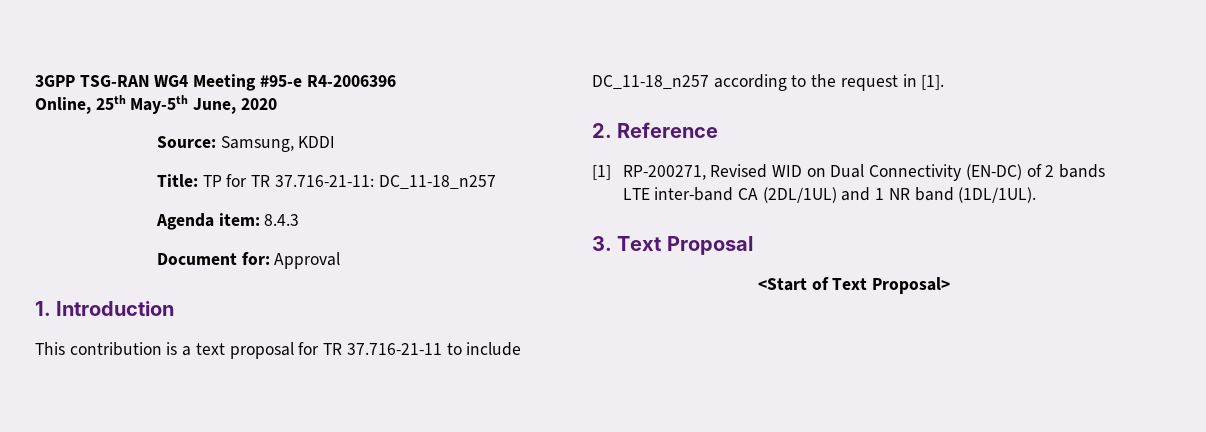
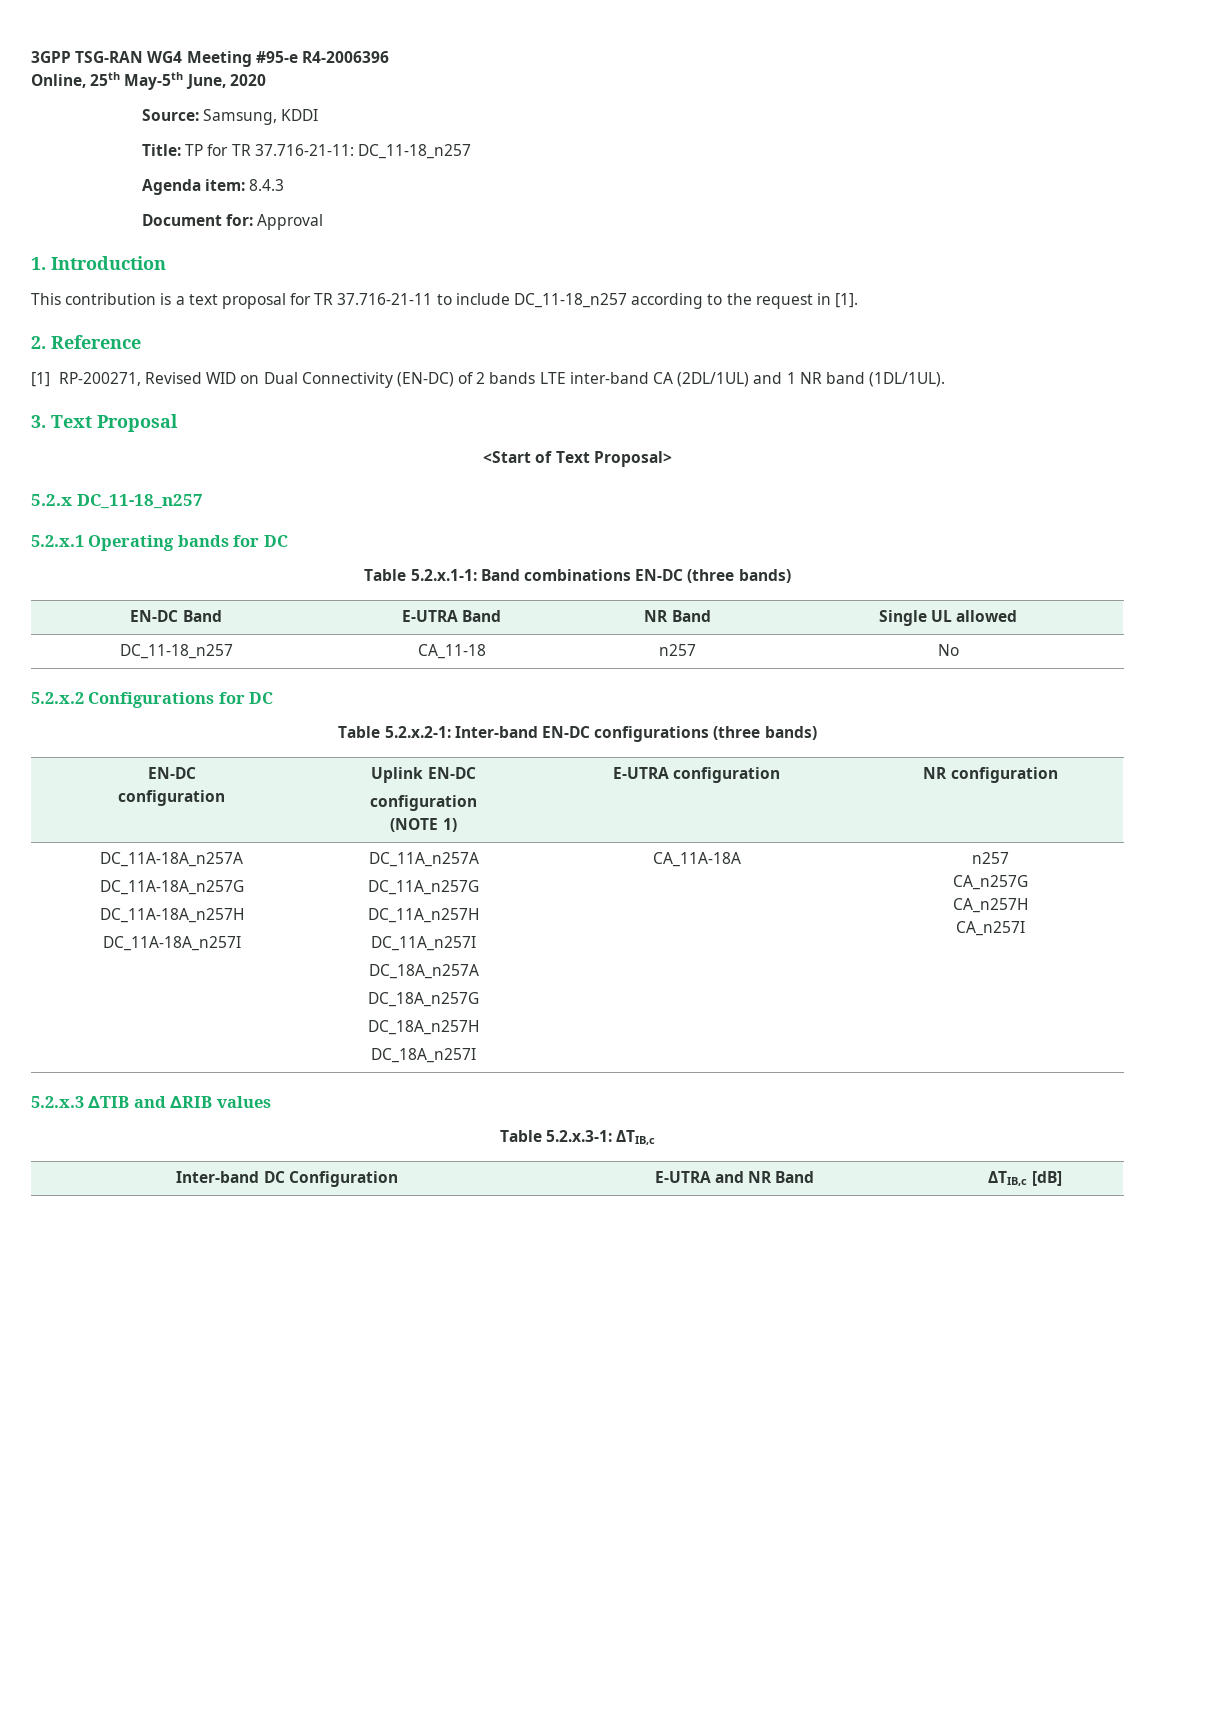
(951, 285) none -> [31,494,203,509] [31,535,288,551] [364,569,791,583] [130,610,222,622] [401,610,502,622] [644,610,711,622] [878,610,1018,626] [119,644,233,659] [417,644,486,659] [659,644,696,656] [937,644,959,656] [31,692,274,708] [338,726,817,742] [147,767,196,779] [118,790,225,806] [371,767,476,783] [370,795,477,811] [390,818,457,832] [612,767,781,783] [923,767,1058,783] [100,852,243,867] [99,880,244,895] [99,908,244,923] [102,936,241,951] [368,852,479,867] [368,880,479,895] [368,908,479,923] [371,936,476,951] [368,964,479,979] [368,992,479,1007] [368,1020,479,1035] [371,1048,476,1063] [652,852,741,867] [972,852,1009,864] [953,875,1028,890] [953,898,1028,913] [956,921,1025,936] [31,1096,271,1108] [499,1130,656,1145] [176,1171,398,1187] [654,1171,815,1183] [988,1171,1062,1186] // 5.2.x DC_11-18_n257 // 5.2.x.1 Operating bands for DC // Table 5.2.x.1-1: Band combinations EN-DC (three bands) // EN-DC Band | E-UTRA Band | NR Band | Single UL allowed // DC_11-18_n257 | CA_11-18 | n257 | No // 5.2.x.2 Configurations for DC // Table 5.2.x.2-1: Inter-band EN-DC configurations (three bands) // EN-DC // configuration | Uplink EN-DC // configuration // (NOTE 1) | E-UTRA configuration | NR configuration // DC_11A-18A_n257A // DC_11A-18A_n257G // DC_11A-18A_n257H // DC_11A-18A_n257I | DC_11A_n257A // DC_11A_n257G // DC_11A_n257H // DC_11A_n257I // DC_18A_n257A // DC_18A_n257G // DC_18A_n257H // DC_18A_n257I | CA_11A-18A | n257 // CA_n257G // CA_n257H // CA_n257I // 5.2.x.3 ∆TIB and ∆RIB values // Table 5.2.x.3-1: ΔTIB,c // Inter-band DC Configuration | E-UTRA and NR Band | ΔTIB,c [dB]

